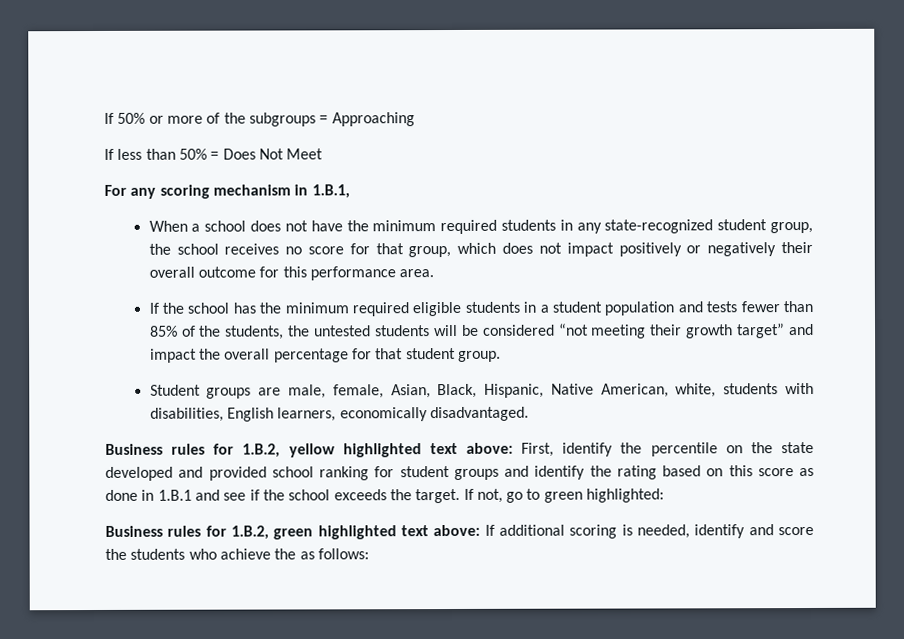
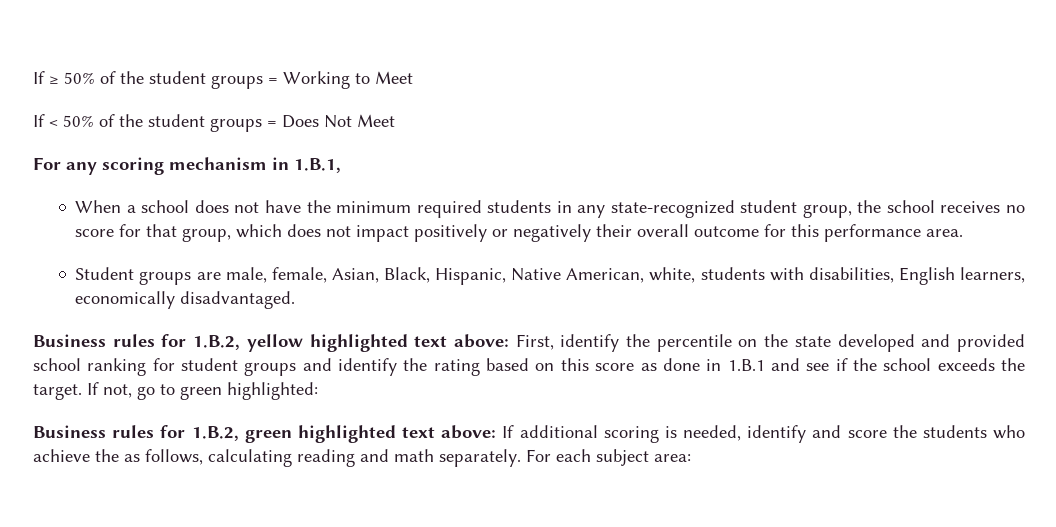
[104,112,415,127] [104,148,207,160] If 50% or more of the subgroups = Approaching // If less than 50% -> [33,71,413,89] [33,114,262,132] If ≥ 50% of the student groups = Working to Meet // If < 50% of the student groups
[148,300,813,317] [149,323,815,340] [149,347,501,363] // If the school has the minimum required eligible students in a student population and tests fewer than 85% of the students, the untested students will be considered “not meeting their growth target” and impact the overall percentage for that student group. -> (964, 233) none
[317,548,369,560] follows: -> [145,449,691,467] follows, calculating reading and math separately. For each subject area:

